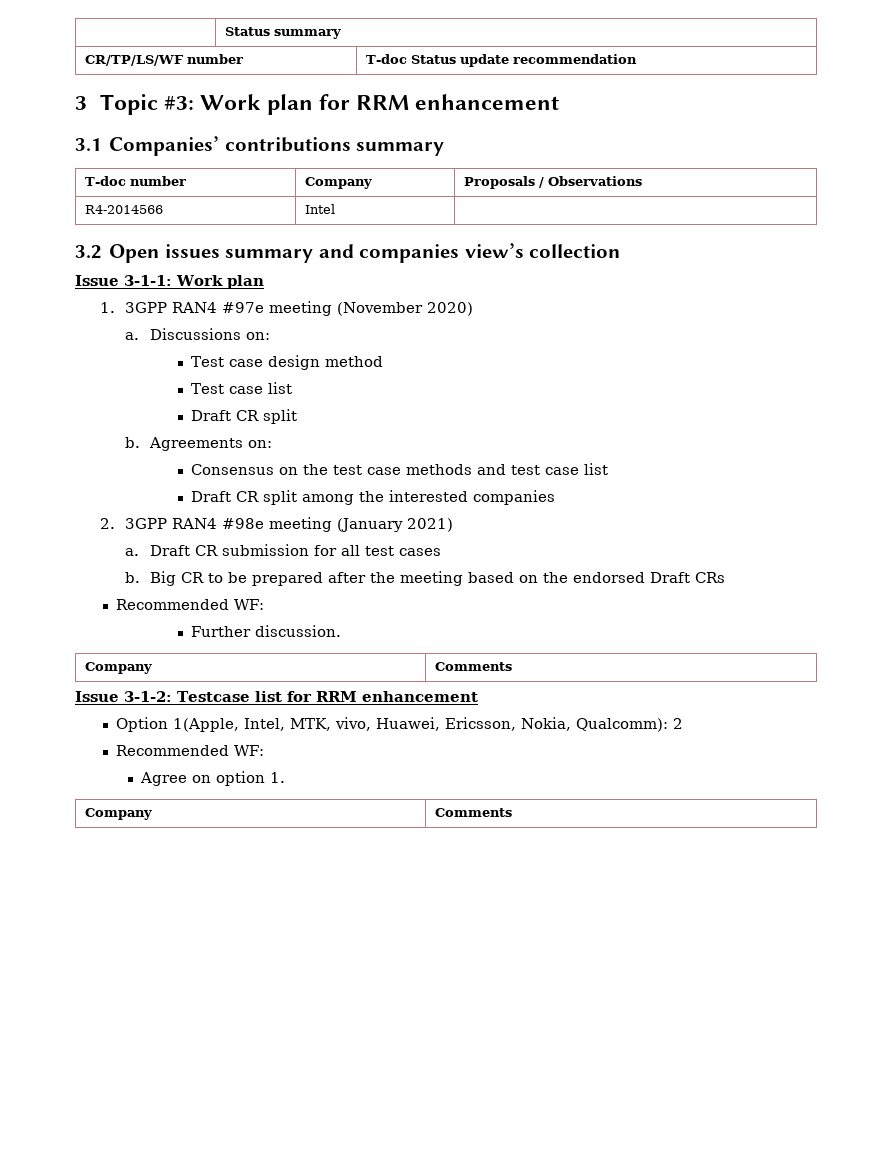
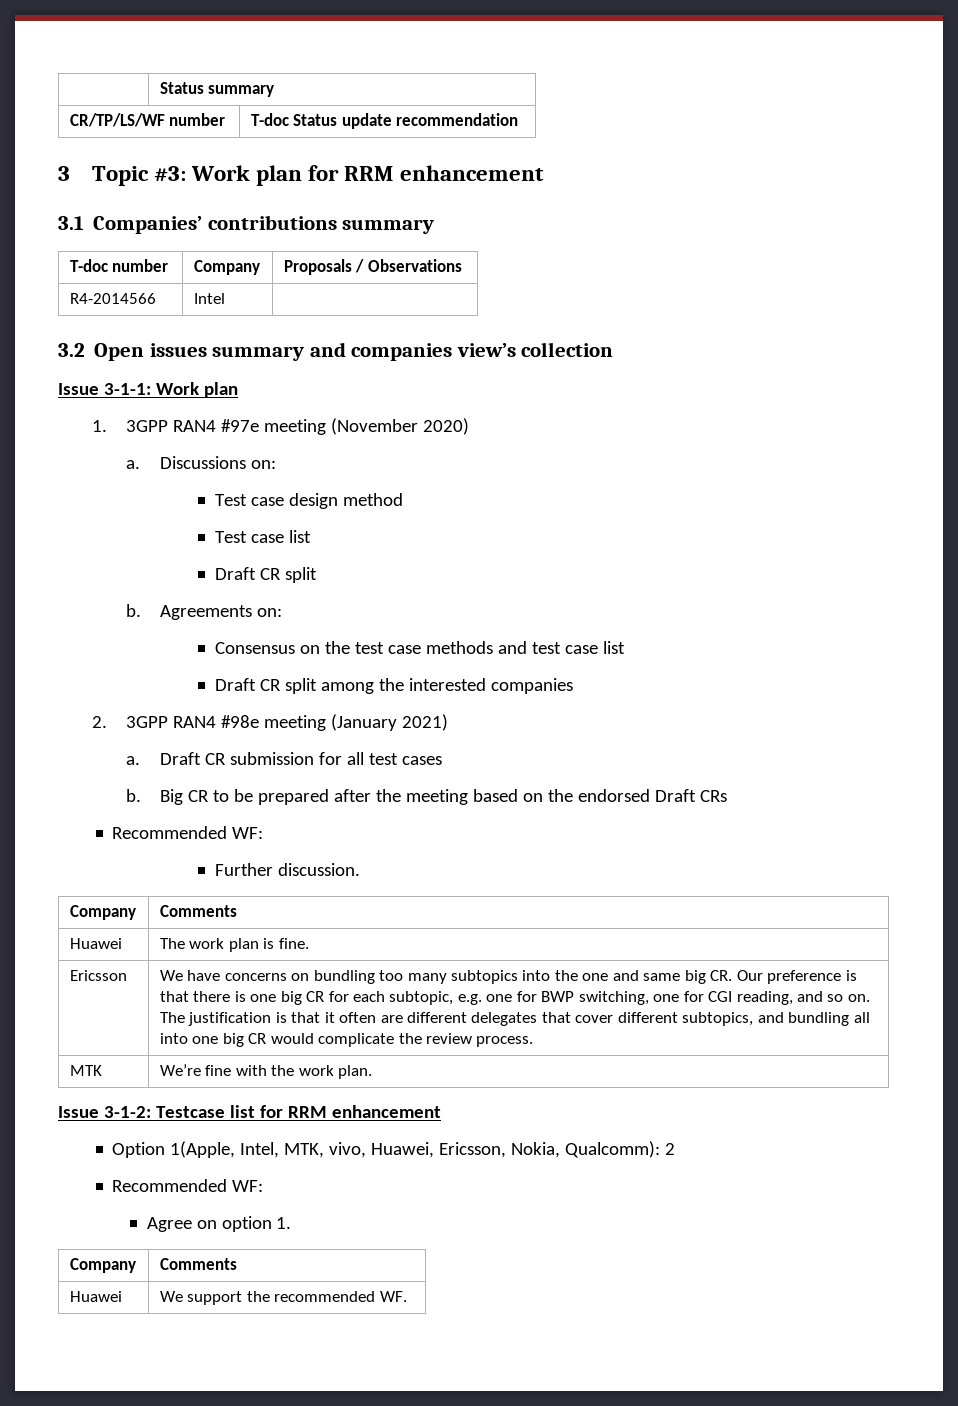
(512, 666) none -> [69,938,122,949] [159,938,309,952] [69,970,127,981] [159,970,857,984] [159,991,870,1005] [159,1012,870,1026] [159,1033,534,1047] [69,1065,102,1076] [159,1064,373,1079] // Huawei | The work plan is fine. // Ericsson | We have concerns on bundling too many subtopics into the one and same big CR. Our preference is that there is one big CR for each subtopic, e.g. one for BWP switching, one for CGI reading, and so on. The justification is that it often are different delegates that cover different subtopics, and bundling all into one big CR would complicate the review process. // MTK | We’re fine with the work plan.
(512, 812) none -> [69,1291,122,1302] [159,1291,407,1305] // Huawei | We support the recommended WF.

